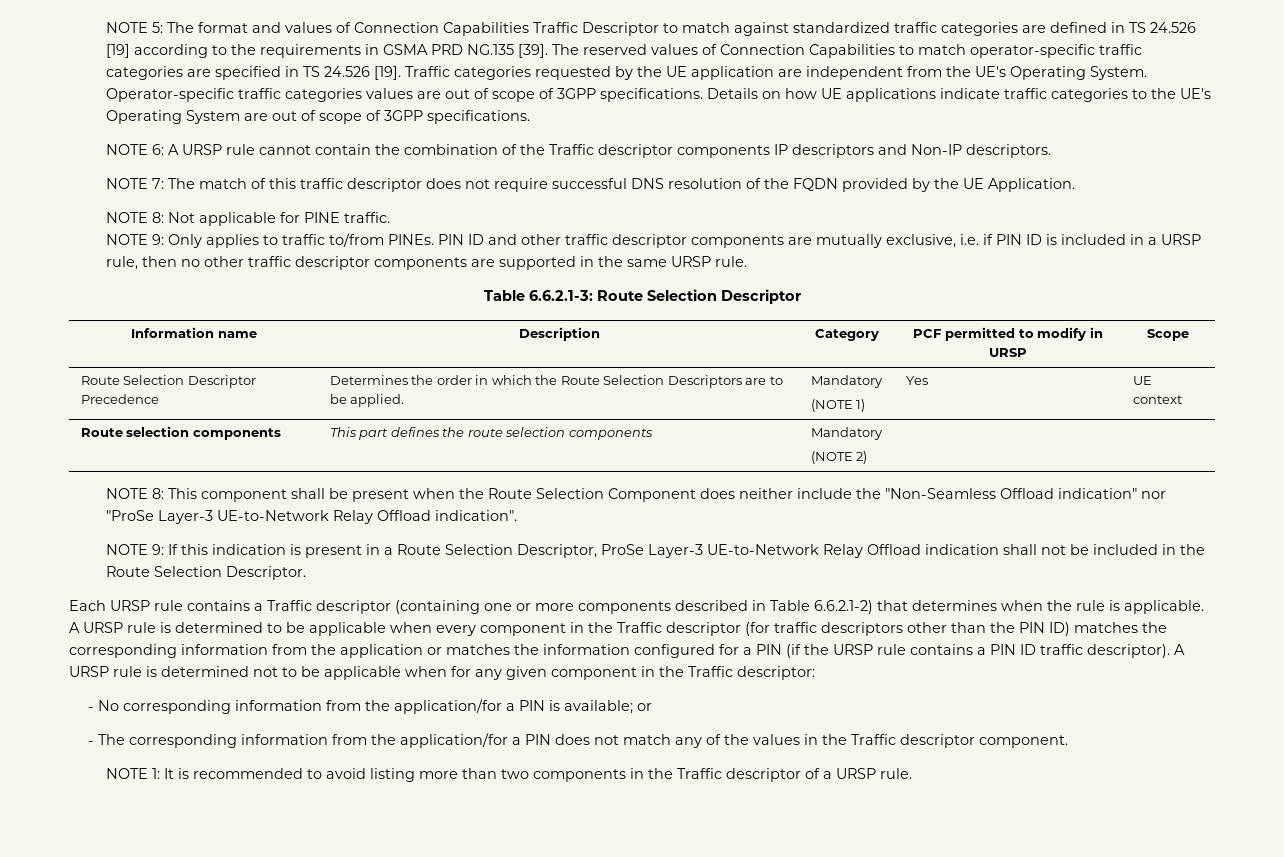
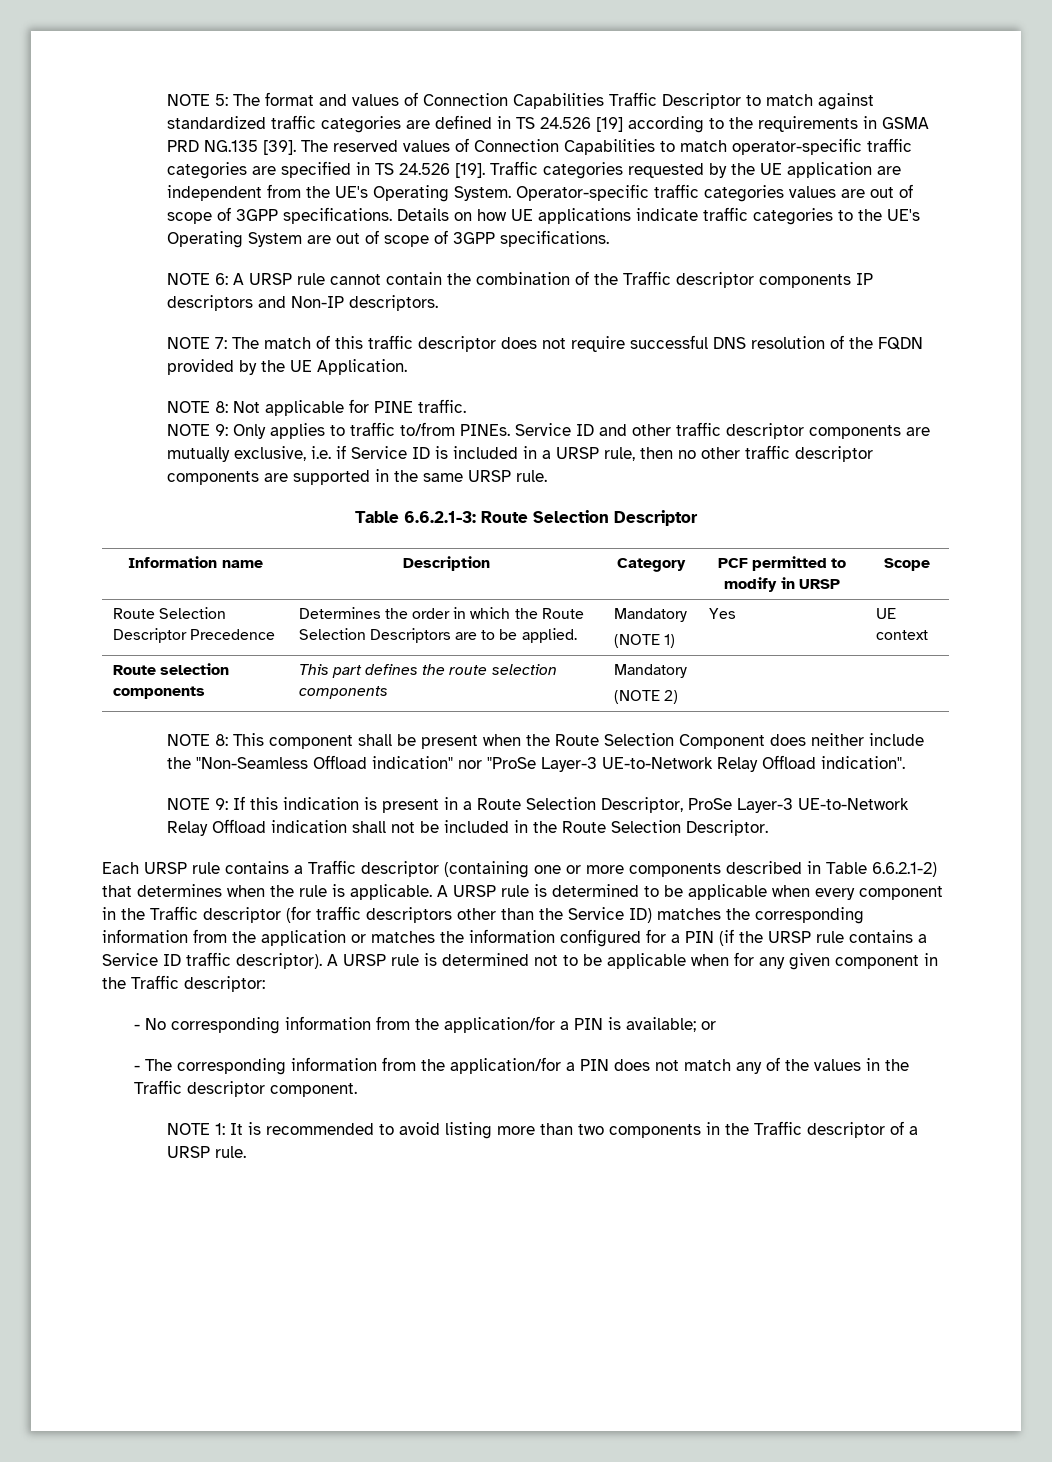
[438,234,465,245] PIN -> [514,423,571,436] Service
[996,234,1023,245] PIN -> [350,446,407,459] Service
[1019,622,1045,633] PIN -> [568,907,624,920] Service
[990,644,1016,655] PIN -> [102,953,158,966] Service

